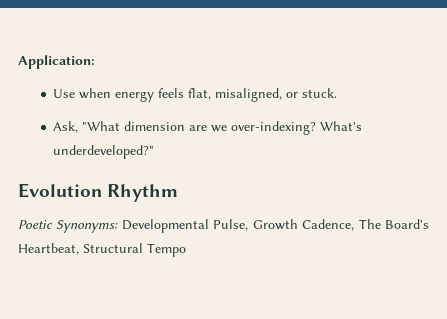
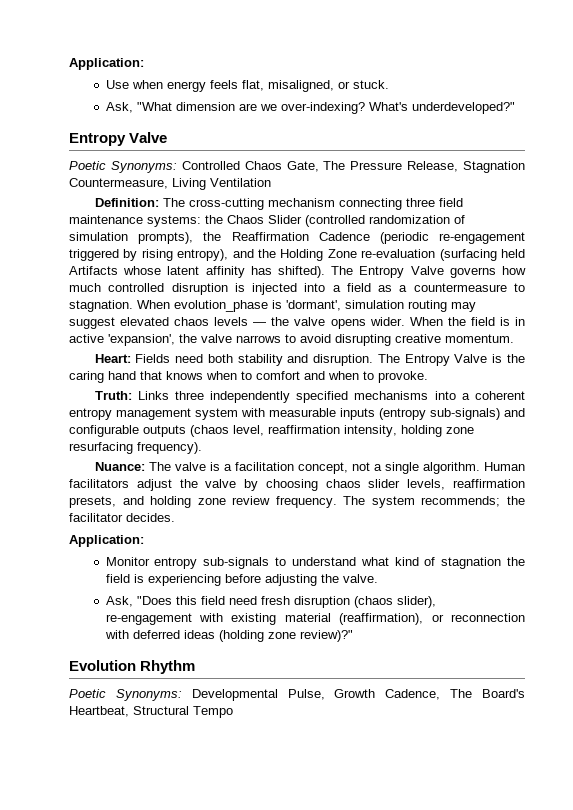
(155, 152) none -> [69,132,168,146] [69,161,525,173] [69,178,271,190] [94,198,463,210] [69,215,465,227] [69,232,525,244] [69,249,525,261] [69,266,526,278] [69,283,525,295] [69,300,476,312] [69,317,526,329] [69,334,514,346] [94,354,525,366] [69,371,428,383] [94,391,525,403] [69,408,525,420] [69,425,474,437] [69,442,202,454] [94,462,525,474] [69,479,525,491] [69,496,525,508] [69,513,175,522] [69,535,144,547] [105,557,525,569] [105,574,378,586] [105,596,436,608] [105,613,525,625] [104,630,353,642] // Entropy Valve // Poetic Synonyms: Controlled Chaos Gate, The Pressure Release, Stagnation Countermeasure, Living Ventilation // Definition: The cross-cutting mechanism connecting three field maintenance systems: the Chaos Slider (controlled randomization of simulation prompts), the Reaffirmation Cadence (periodic re-engagement triggered by rising entropy), and the Holding Zone re-evaluation (surfacing held Artifacts whose latent affinity has shifted). The Entropy Valve governs how much controlled disruption is injected into a field as a countermeasure to stagnation. When evolution_phase is 'dormant', simulation routing may suggest elevated chaos levels — the valve opens wider. When the field is in active 'expansion', the valve narrows to avoid disrupting creative momentum. // Heart: Fields need both stability and disruption. The Entropy Valve is the caring hand that knows when to comfort and when to provoke. // Truth: Links three independently specified mechanisms into a coherent entropy management system with measurable inputs (entropy sub-signals) and configurable outputs (chaos level, reaffirmation intensity, holding zone resurfacing frequency). // Nuance: The valve is a facilitation concept, not a single algorithm. Human facilitators adjust the valve by choosing chaos slider levels, reaffirmation presets, and holding zone review frequency. The system recommends; the facilitator decides. // Application: // Monitor entropy sub-signals to understand what kind of stagnation the field is experiencing before adjusting the valve. // Ask, "Does this field need fresh disruption (chaos slider), re-engagement with existing material (reaffirmation), or reconnection with deferred ideas (holding zone review)?"

